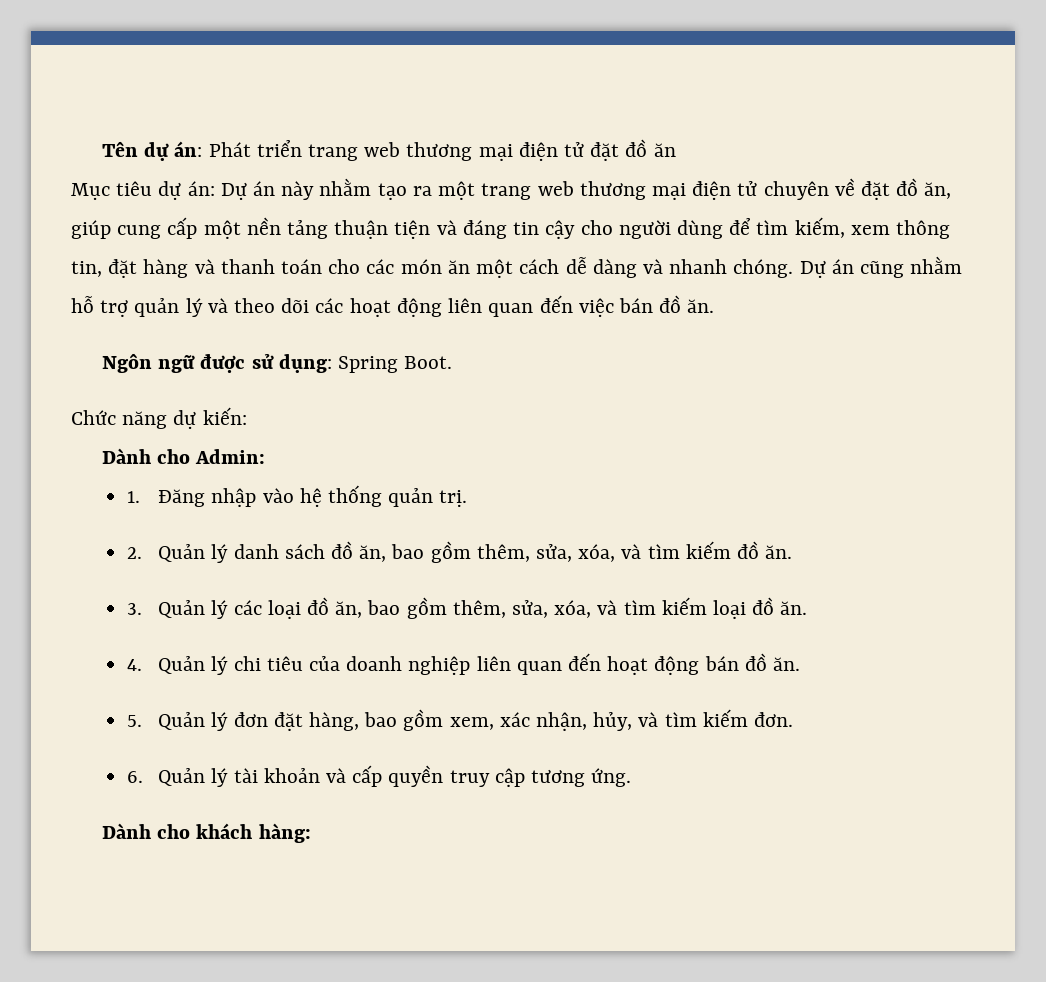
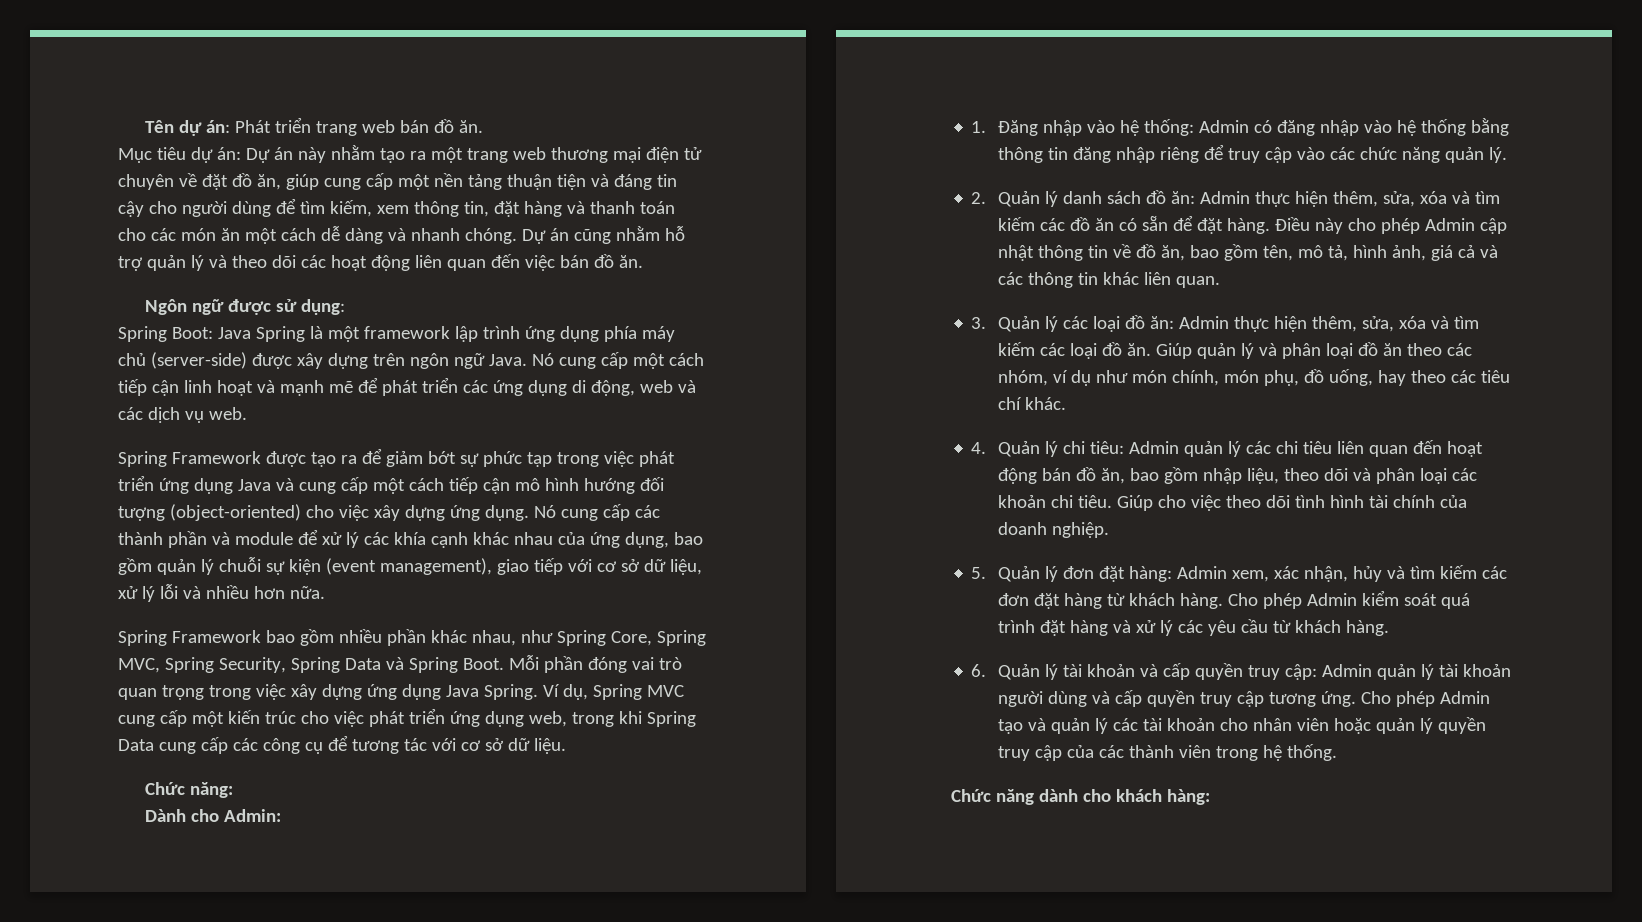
[406,139,676,161] thương mại điện tử đặt đồ ăn -> [399,119,483,133] bán đồ ăn.
[337,356,453,373] [71,407,247,429] Spring Boot. // Chức năng dự kiến: -> [118,326,675,342] [118,352,704,369] [118,377,696,396] [118,407,247,423] [118,448,675,467] [118,475,664,494] [118,504,660,521] [118,529,703,548] [118,557,702,575] [118,584,325,602] [118,629,706,646] [118,655,682,673] [118,684,684,700] [118,708,696,727] [118,735,566,754] [145,782,233,798] // Spring Boot: Java Spring là một framework lập trình ứng dụng phía máy chủ (server-side) được xây dựng trên ngôn ngữ Java. Nó cung cấp một cách tiếp cận linh hoạt và mạnh mẽ để phát triển các ứng dụng di động, web và các dịch vụ web. // Spring Framework được tạo ra để giảm bớt sự phức tạp trong việc phát triển ứng dụng Java và cung cấp một cách tiếp cận mô hình hướng đối tượng (object-oriented) cho việc xây dựng ứng dụng. Nó cung cấp các thành phần và module để xử lý các khía cạnh khác nhau của ứng dụng, bao gồm quản lý chuỗi sự kiện (event management), giao tiếp với cơ sở dữ liệu, xử lý lỗi và nhiều hơn nữa. // Spring Framework bao gồm nhiều phần khác nhau, như Spring Core, Spring MVC, Spring Security, Spring Data và Spring Boot. Mỗi phần đóng vai trò quan trọng trong việc xây dựng ứng dụng Java Spring. Ví dụ, Spring MVC cung cấp một kiến trúc cho việc phát triển ứng dụng web, trong khi Spring Data cung cấp các công cụ để tương tác với cơ sở dữ liệu. // Chức năng:
[327,485,468,507] thống quản trị. -> [1144,118,1510,136] [998,144,1508,163] thống: Admin có đăng nhập vào hệ thống bằng thông tin đăng nhập riêng để truy cập vào các chức năng quản lý.
[359,541,793,563] ăn, bao gồm thêm, sửa, xóa, và tìm kiếm đồ ăn. -> [1171,191,1501,207] [998,215,1508,234] [998,244,1499,261] [998,272,1221,288] ăn: Admin thực hiện thêm, sửa, xóa và tìm kiếm các đồ ăn có sẵn để đặt hàng. Điều này cho phép Admin cập nhật thông tin về đồ ăn, bao gồm tên, mô tả, hình ảnh, giá cả và các thông tin khác liên quan.
[335,597,707,619] ăn, bao gồm thêm, sửa, xóa, và tìm kiếm -> [1150,316,1480,332] [998,342,1066,356] ăn: Admin thực hiện thêm, sửa, xóa và tìm kiếm các
[127,656,471,675] // 4. Quản lý chi tiêu của doanh nghiệp -> [1156,342,1473,359] [998,369,1511,386] [998,397,1067,410] [971,441,1333,457] Giúp quản lý và phân loại đồ ăn theo các nhóm, ví dụ như món chính, món phụ, đồ uống, hay theo các tiêu chí khác. // 4. Quản lý chi tiêu: Admin quản lý các chi tiêu
[773,657,801,671] ăn. -> [1101,467,1478,484] [998,495,1468,511] [998,522,1110,538] ăn, bao gồm nhập liệu, theo dõi và phân loại các khoản chi tiêu. Giúp cho việc theo dõi tình hình tài chính của doanh nghiệp.
[308,709,444,731] hàng, bao gồm -> [1129,566,1228,582] hàng: Admin
[593,709,794,731] hủy, và tìm kiếm đơn. -> [1353,565,1508,582] [998,590,1471,609] [998,619,1390,636] hủy và tìm kiếm các đơn đặt hàng từ khách hàng. Cho phép Admin kiểm soát quá trình đặt hàng và xử lý các yêu cầu từ khách hàng.
[494,768,632,787] [101,823,151,839] cập tương ứng. // Dành -> [1285,664,1512,680] [998,690,1491,707] [998,717,1487,734] [998,744,1338,761] [951,789,1078,805] cập: Admin quản lý tài khoản người dùng và cấp quyền truy cập tương ứng. Cho phép Admin tạo và quản lý các tài khoản cho nhân viên hoặc quản lý quyền truy cập của các thành viên trong hệ thống. // Chức năng dành

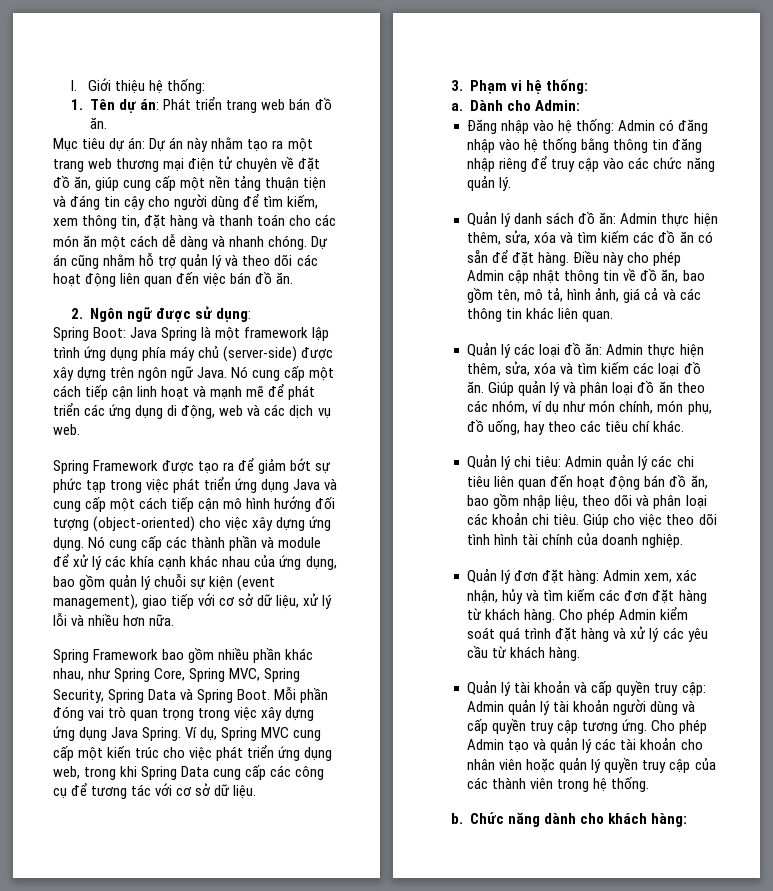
(145, 126) none -> [70,78,206,94] [70,99,83,110] I. Giới thiệu hệ thống: // 1.
(643, 261) none -> [70,308,83,319] 2.
[145,782,233,798] Chức năng: // -> [450,79,589,94] [450,103,463,111] 3. Phạm vi hệ thống: // a.
[971,121,987,133] 1. -> (581, 105) none
[971,192,987,204] 2. -> (512, 184) none
[971,317,987,329] 3. -> (614, 316) none
[971,442,987,454] 4. -> (685, 426) none
[971,567,987,579] 5. -> (684, 541) none
[971,664,987,677] 6. -> (581, 653) none
(1338, 752) none -> [450,813,463,824] b.

